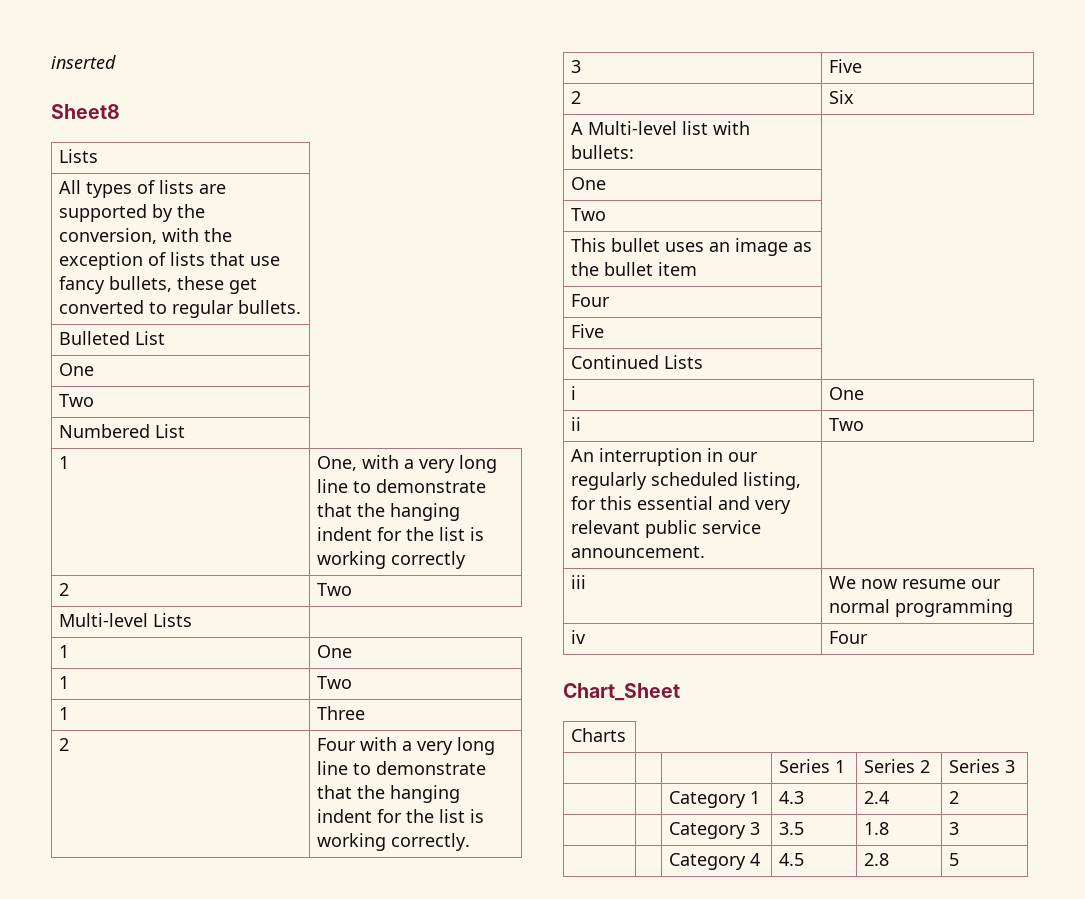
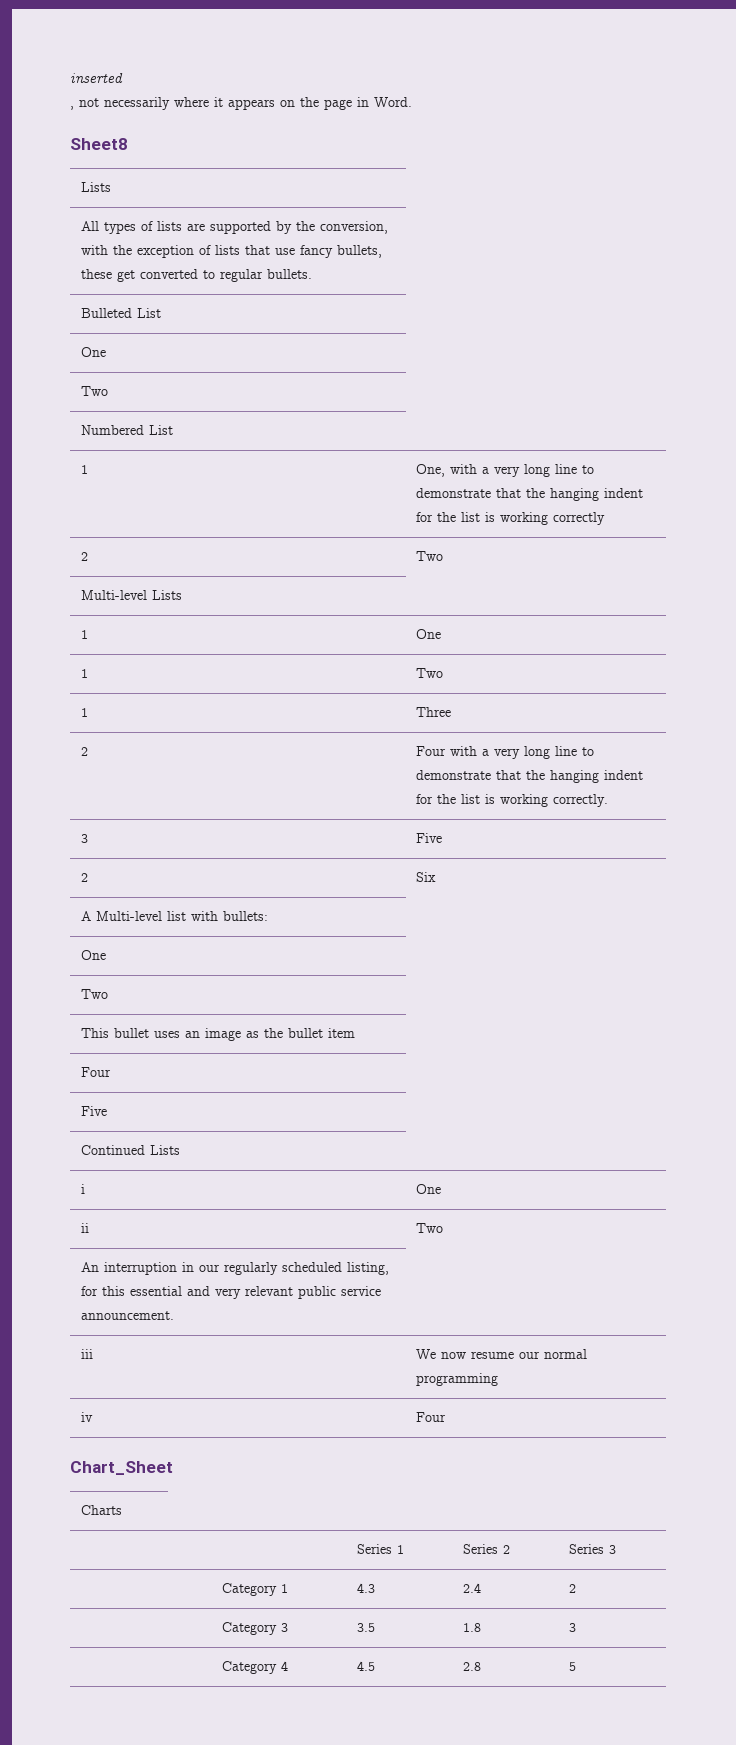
(116, 62) none -> [70,97,412,110] // , not necessarily where it appears on the page in Word.

